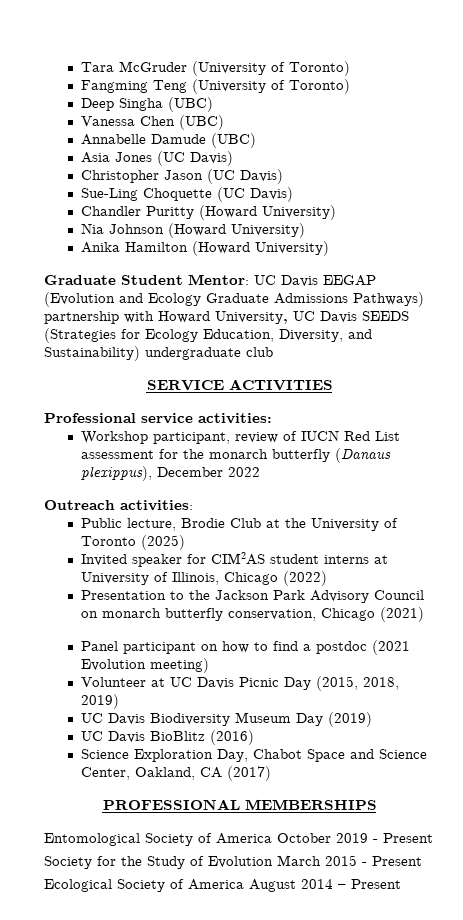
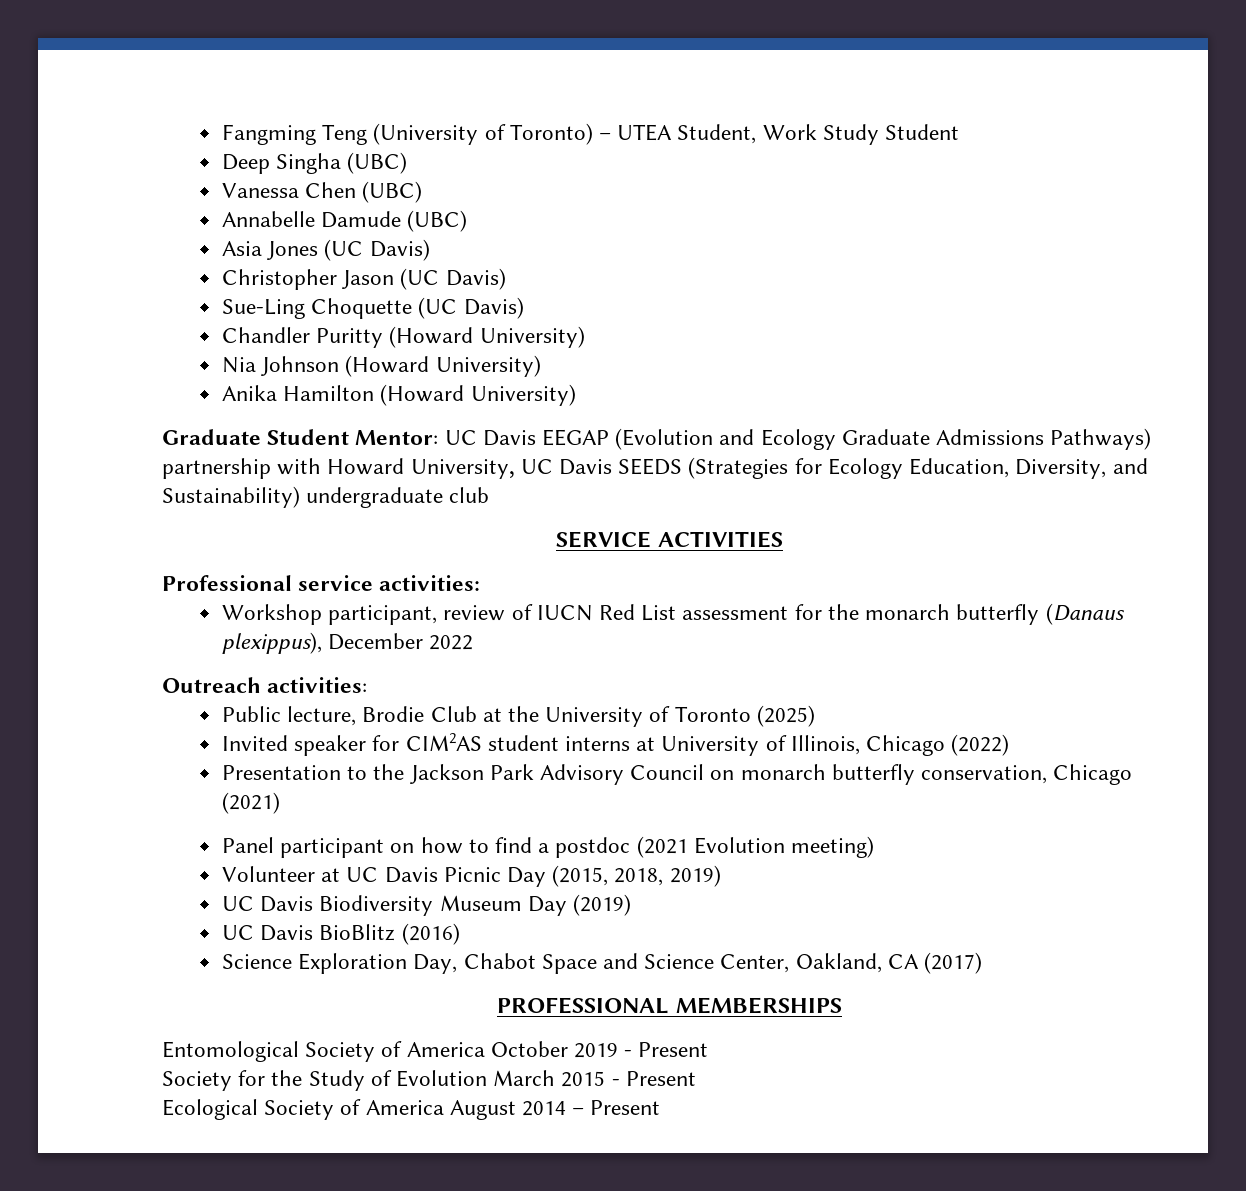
[81,61,351,76] Tara McGruder (University of Toronto) // -> (221, 134) none
(351, 86) none -> [599,124,960,145] – UTEA Student, Work Study Student

